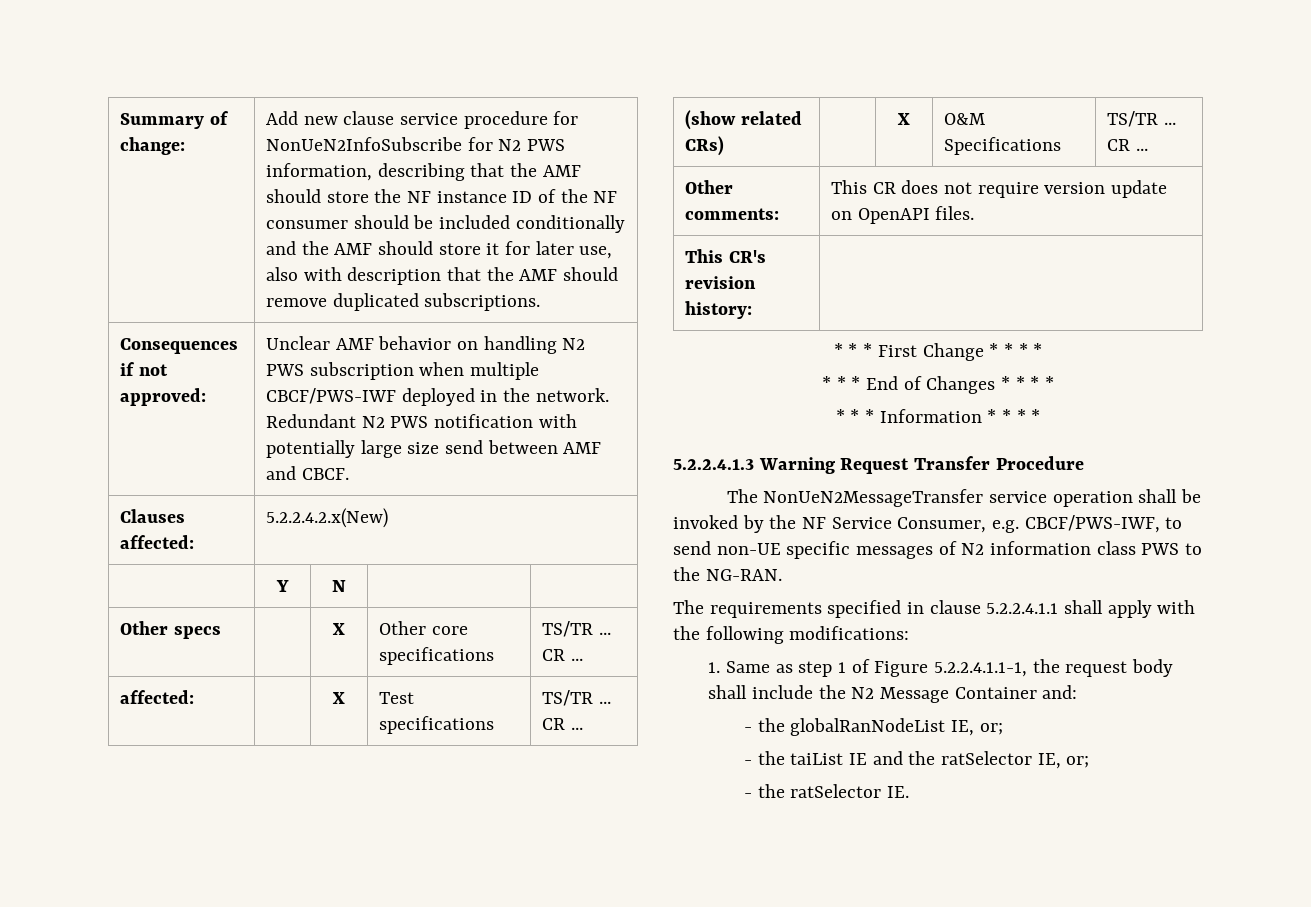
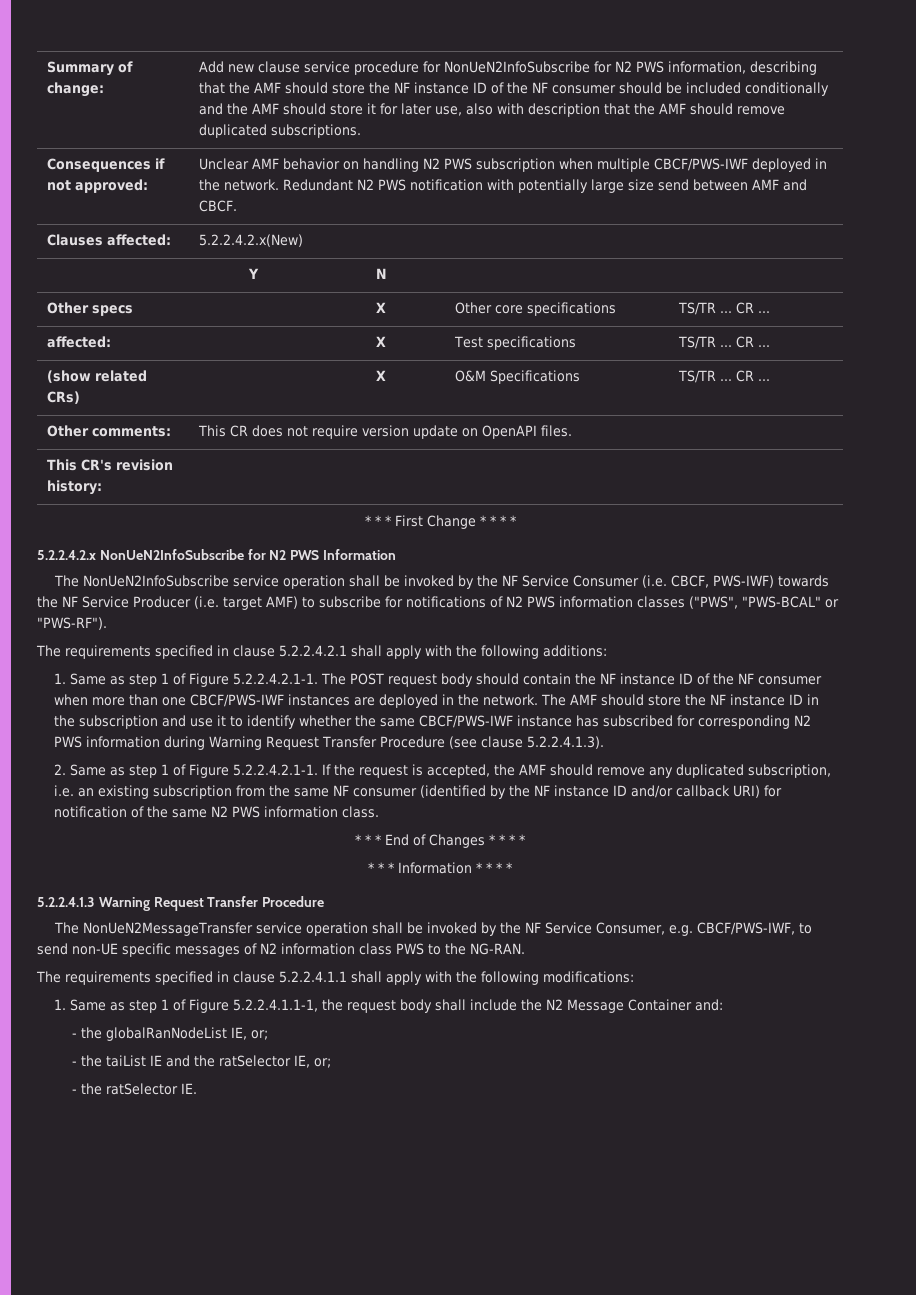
(1043, 350) none -> [37,549,396,560] [54,575,830,589] [37,596,839,610] [37,617,107,630] [36,645,607,659] [54,673,823,687] [54,694,820,708] [54,715,812,729] [54,736,605,750] [54,764,832,778] [54,785,783,799] [54,806,380,818] // 5.2.2.4.2.x NonUeN2InfoSubscribe for N2 PWS Information // The NonUeN2InfoSubscribe service operation shall be invoked by the NF Service Consumer (i.e. CBCF, PWS-IWF) towards the NF Service Producer (i.e. target AMF) to subscribe for notifications of N2 PWS information classes ("PWS", "PWS-BCAL" or "PWS-RF"). // The requirements specified in clause 5.2.2.4.2.1 shall apply with the following additions: // 1. Same as step 1 of Figure 5.2.2.4.2.1-1. The POST request body should contain the NF instance ID of the NF consumer when more than one CBCF/PWS-IWF instances are deployed in the network. The AMF should store the NF instance ID in the subscription and use it to identify whether the same CBCF/PWS-IWF instance has subscribed for corresponding N2 PWS information during Warning Request Transfer Procedure (see clause 5.2.2.4.1.3). // 2. Same as step 1 of Figure 5.2.2.4.2.1-1. If the request is accepted, the AMF should remove any duplicated subscription, i.e. an existing subscription from the same NF consumer (identified by the NF instance ID and/or callback URI) for notification of the same N2 PWS information class.

